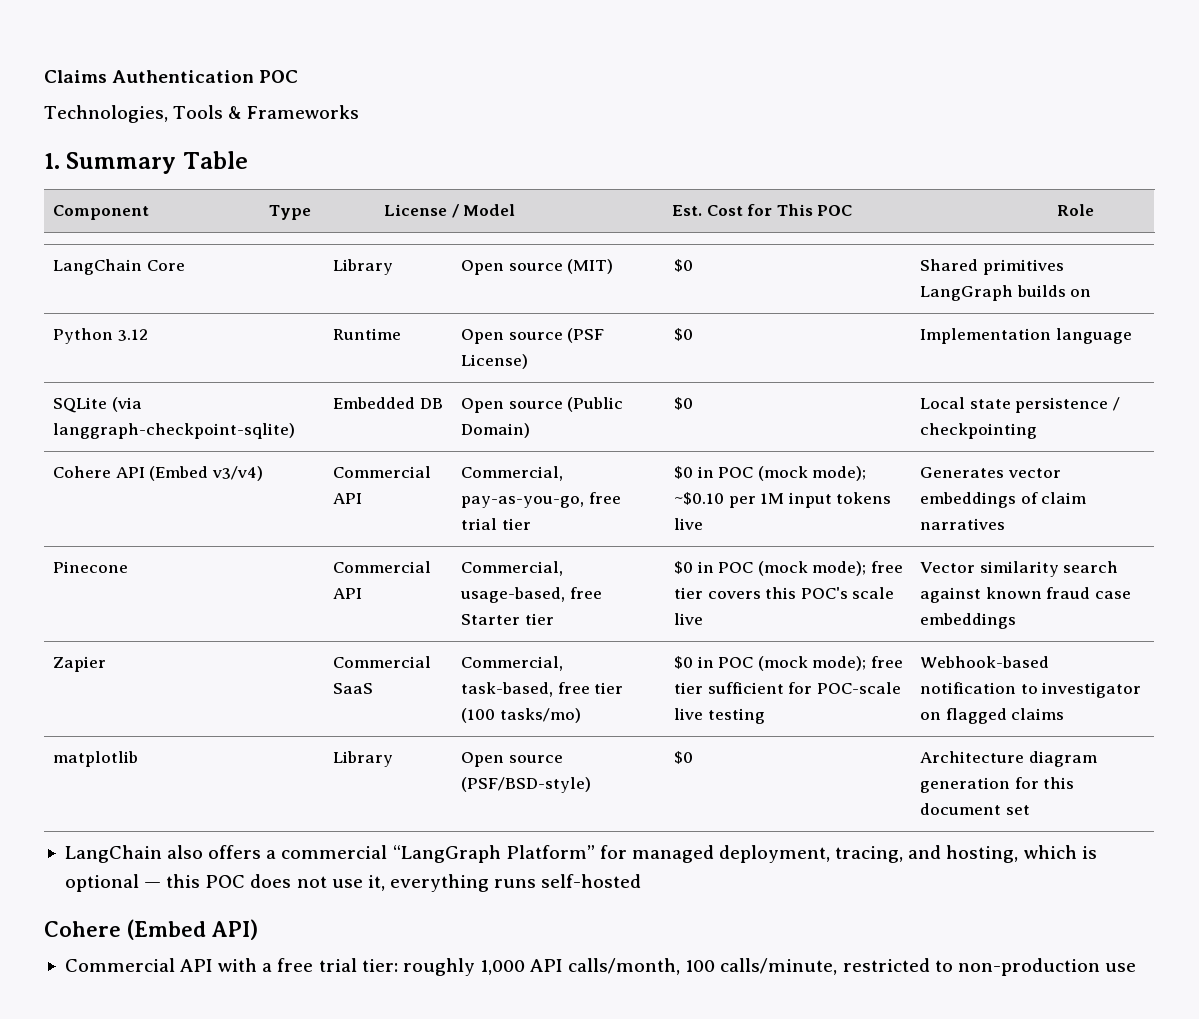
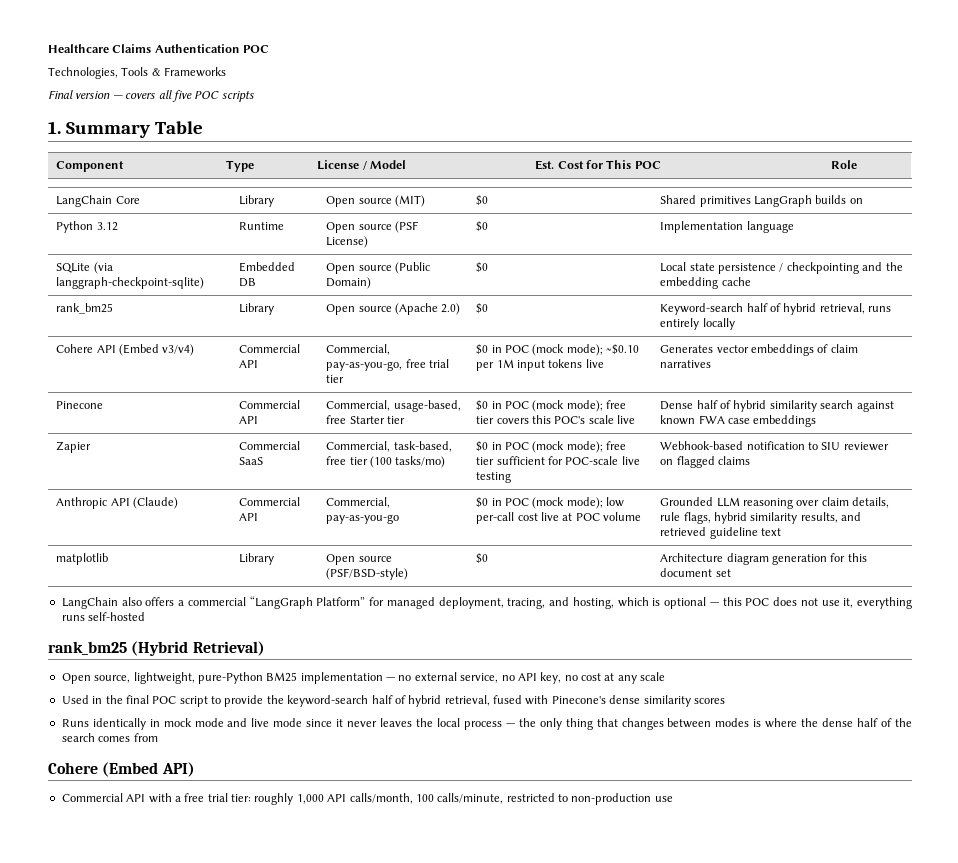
(44, 76) none -> [48,44,109,53] Healthcare
(360, 112) none -> [48,90,254,102] // Final version — covers all five POC scripts
(1037, 431) none -> [862,262,903,271] [660,277,751,289] [56,303,114,314] [239,303,275,315] [326,303,461,315] [476,303,489,314] [660,303,892,315] [660,318,735,330] and the embedding cache // rank_bm25 | Library | Open source (Apache 2.0) | $0 | Keyword-search half of hybrid retrieval, runs entirely locally
[919,562,975,573] Vector -> [660,400,767,412] Dense half of hybrid
[1046,587,1091,599] fraud -> [698,415,725,424] FWA
[1041,682,1142,698] investigator -> [821,442,889,451] SIU reviewer
(1065, 714) none -> [56,497,179,509] [239,497,301,506] [239,513,259,521] [326,497,391,508] [326,514,400,524] [476,497,625,509] [476,512,642,524] [660,497,890,509] [660,512,862,524] [660,527,782,539] // Anthropic API (Claude) | Commercial API | Commercial, pay-as-you-go | $0 in POC (mock mode); low per-call cost live at POC volume | Grounded LLM reasoning over claim details, rule flags, hybrid similarity results, and retrieved guideline text
(642, 881) none -> [48,641,265,656] [61,672,666,684] [61,695,725,707] [61,718,913,730] [61,733,158,742] // rank_bm25 (Hybrid Retrieval) // Open source, lightweight, pure-Python BM25 implementation — no external service, no API key, no cost at any scale // Used in the final POC script to provide the keyword-search half of hybrid retrieval, fused with Pinecone's dense similarity scores // Runs identically in mock mode and live mode since it never leaves the local process — the only thing that changes between modes is where the dense half of the search comes from

